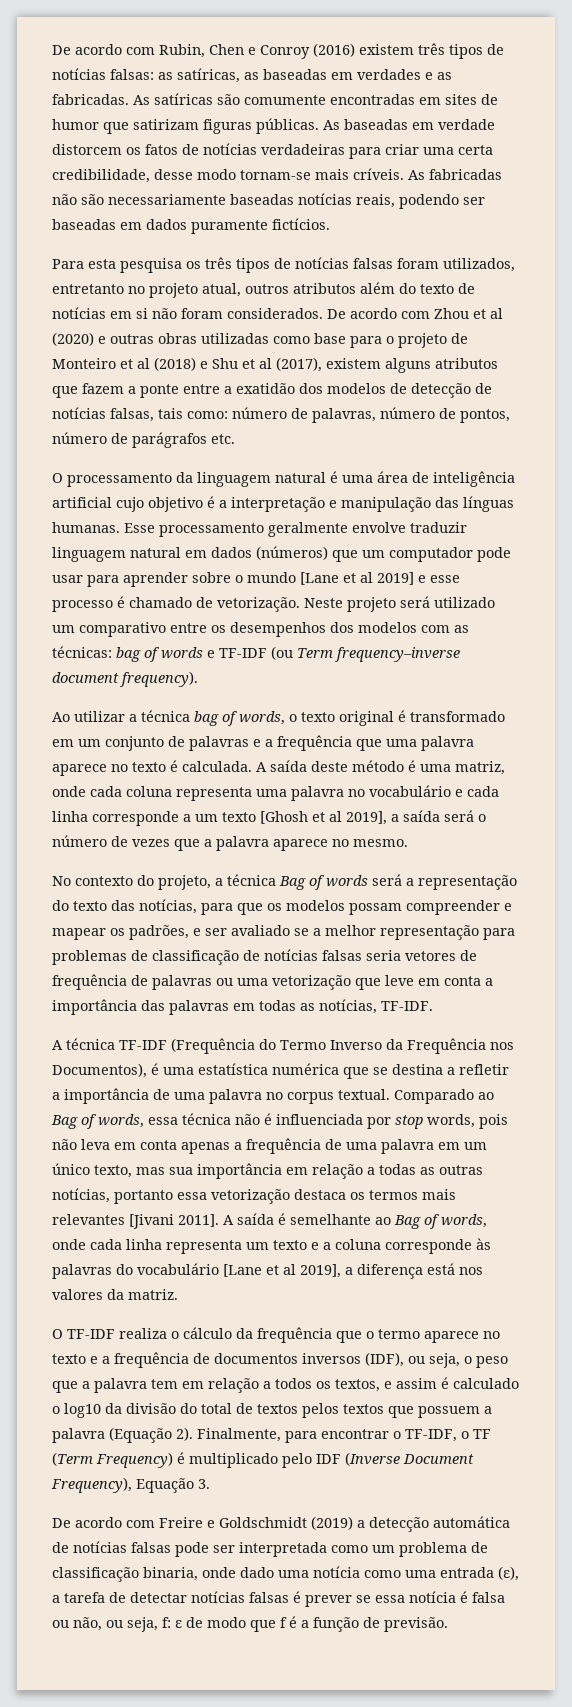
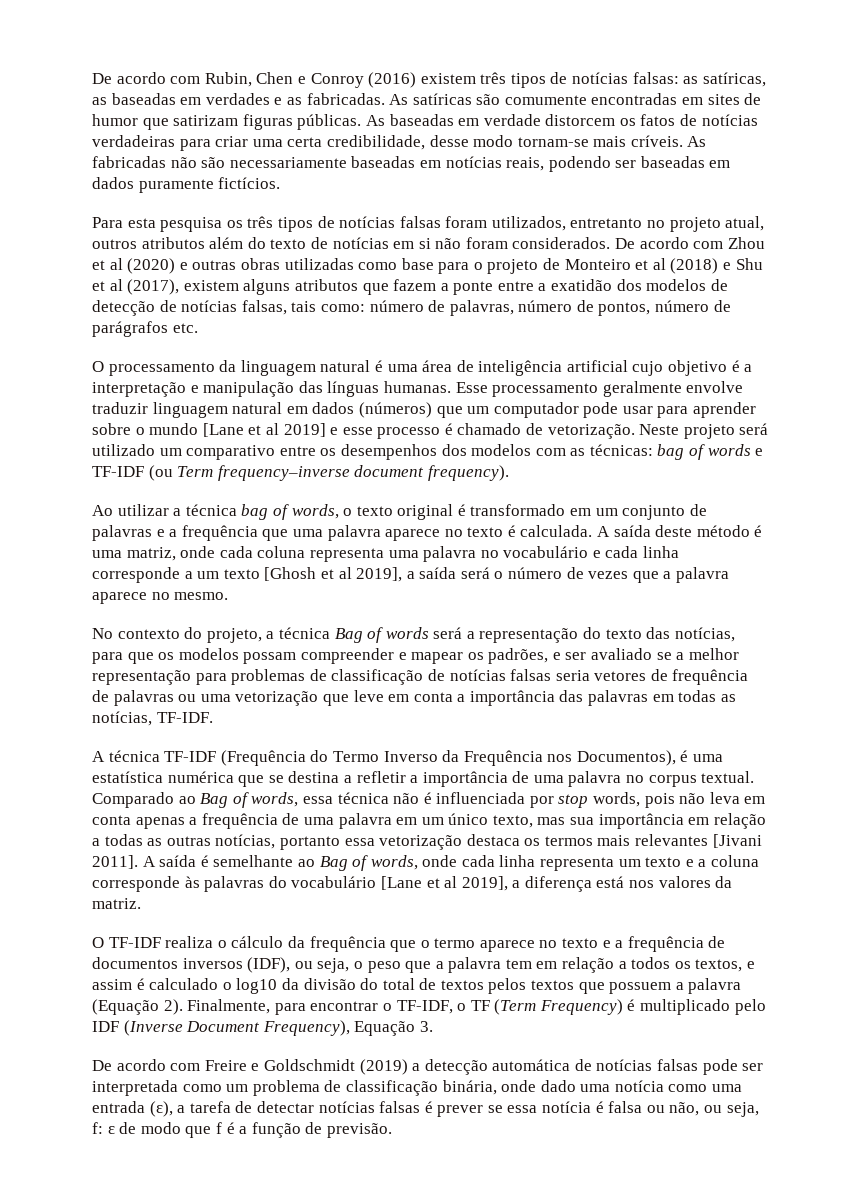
(294, 199) none -> [419,160,441,168] em
[143,1567,198,1581] binaria, -> [442,1080,497,1095] binária,

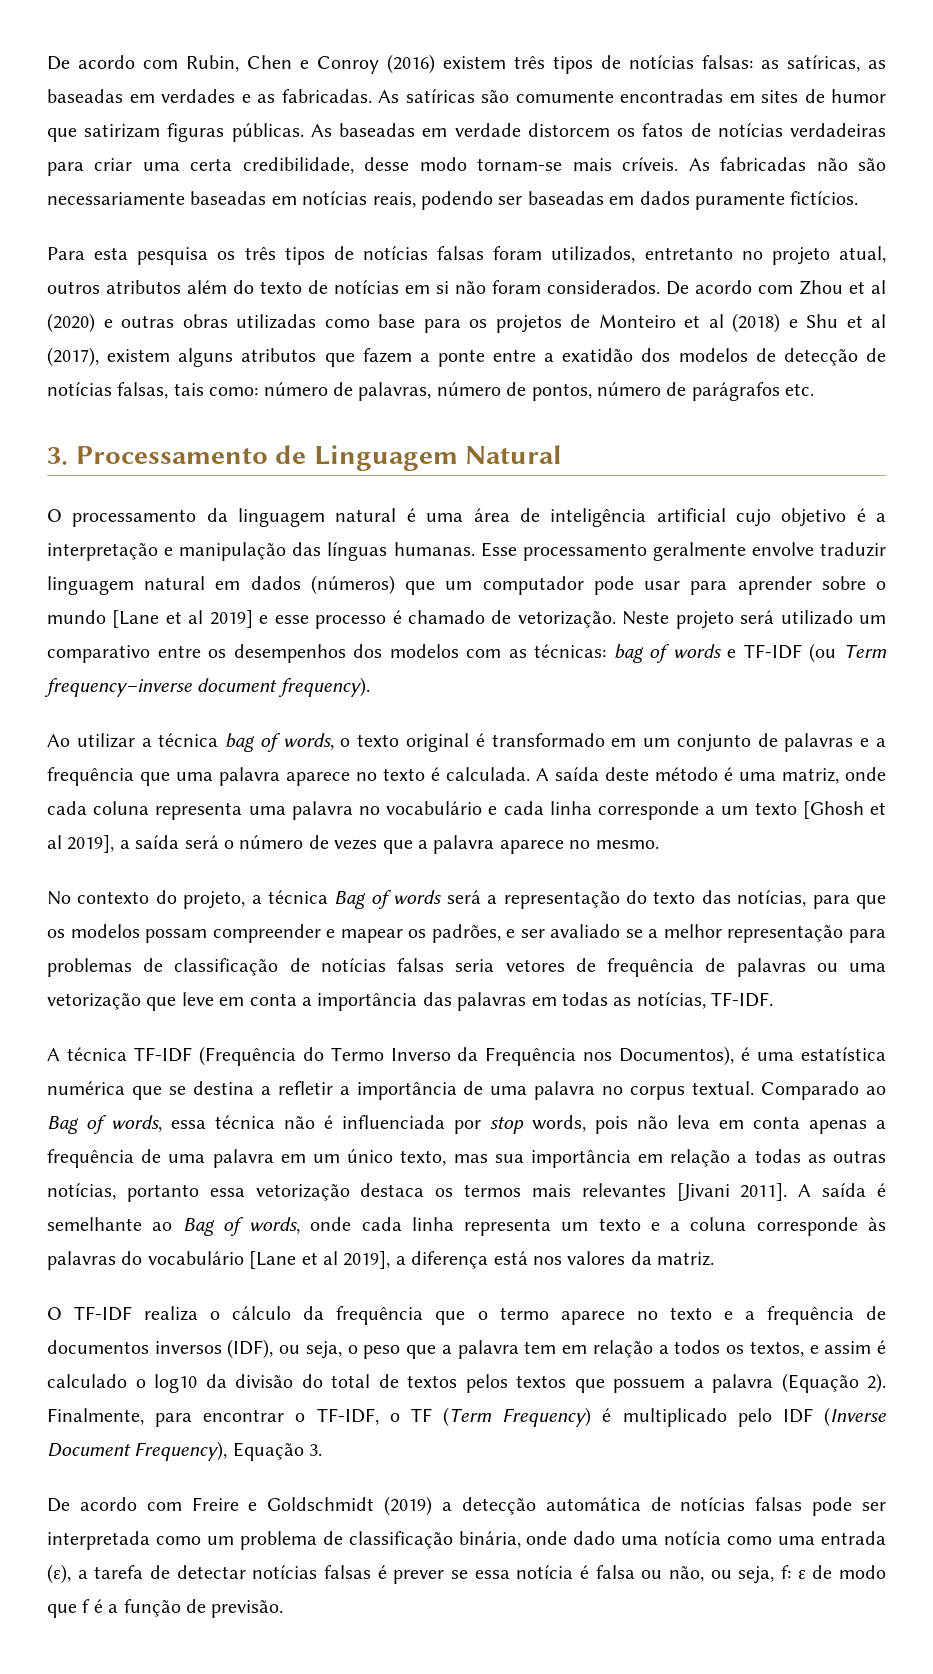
[473,259,539,274] o projeto -> [469,315,562,333] os projetos
(198, 328) none -> [47,445,563,471] // 3. Processamento de Linguagem Natural

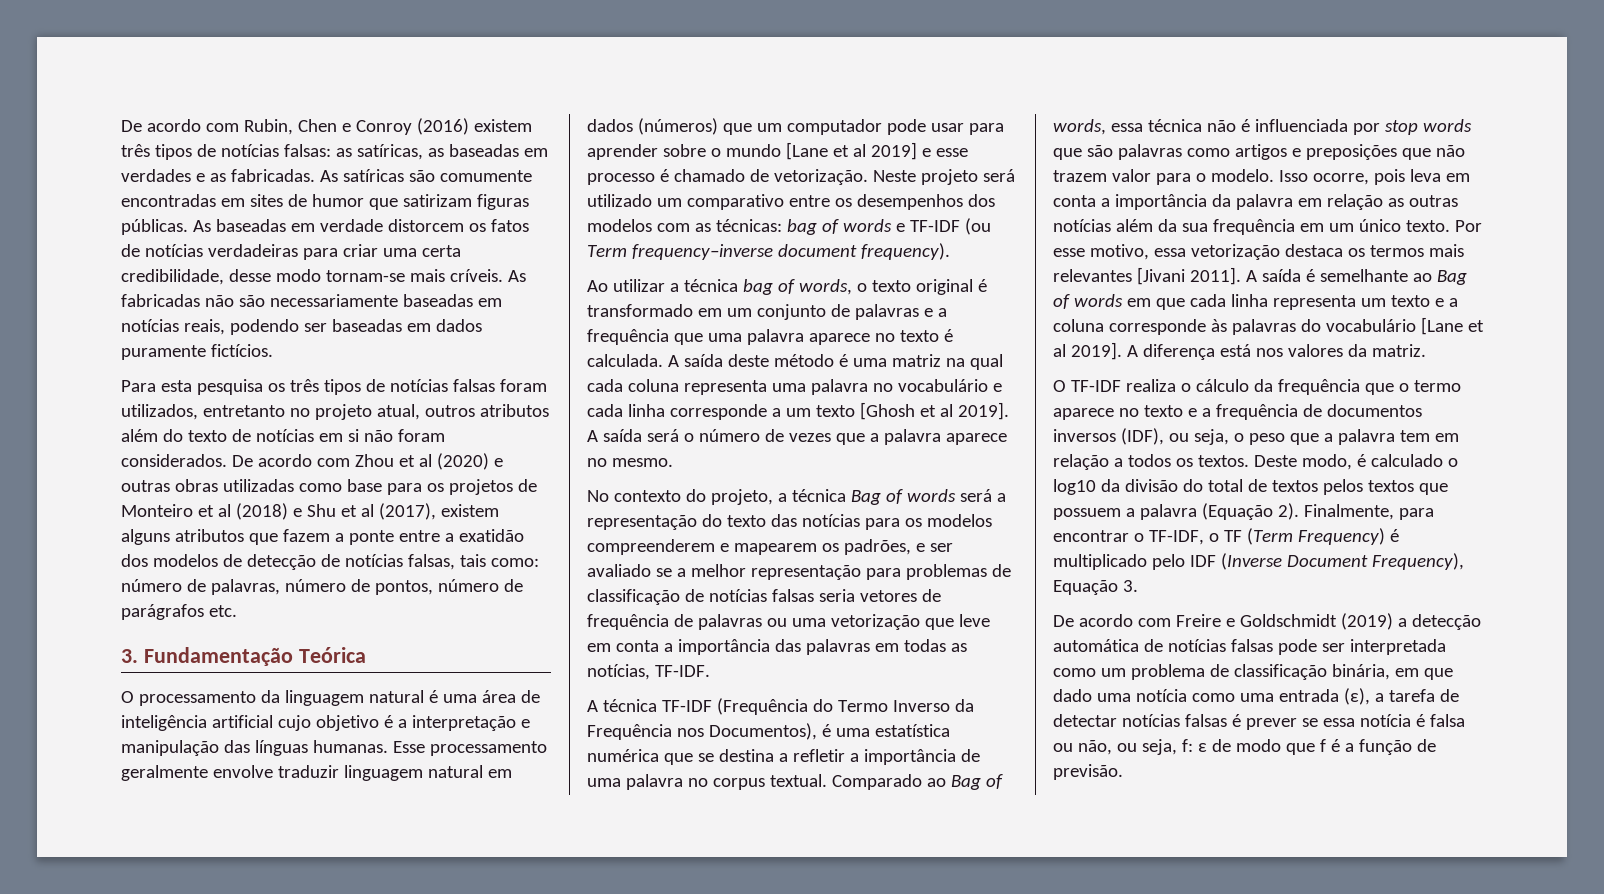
[75,445,563,471] Processamento de Linguagem Natural -> [143,647,366,666] Fundamentação Teórica
[782,767,886,784] matriz, onde -> [891,354,1003,370] matriz na qual
[67,835,130,853] 2019], a -> [957,402,1009,420] [587,430,598,442] 2019]. A
[737,890,886,909] [47,924,403,943] notícias, para que os modelos possam compreender e mapear -> [801,514,992,530] [587,539,817,555] notícias para os modelos compreenderem e mapearem
[532,1115,886,1134] [47,1149,886,1168] [47,1183,199,1202] words, pois não leva em conta apenas a frequência de uma palavra em um único texto, mas sua importância em relação a todas as outras notícias, portanto -> [1422,119,1472,132] [1053,144,1465,160] [1053,169,1470,185] [1053,194,1458,210] [1053,219,1482,235] [1053,244,1149,260] words que são palavras como artigos e preposições que não trazem valor para o modelo. Isso ocorre, pois leva em conta a importância da palavra em relação as outras notícias além da sua frequência em um único texto. Por esse motivo,
[249,1217,352,1234] words, onde -> [1073,294,1185,310] words em que
[343,1251,406,1269] 2019], a -> [1070,342,1138,360] 2019]. A
[749,1341,872,1357] textos, e assim -> [1197,454,1352,470] textos. Deste modo,
[526,1531,568,1545] onde -> [1394,668,1453,680] em que

